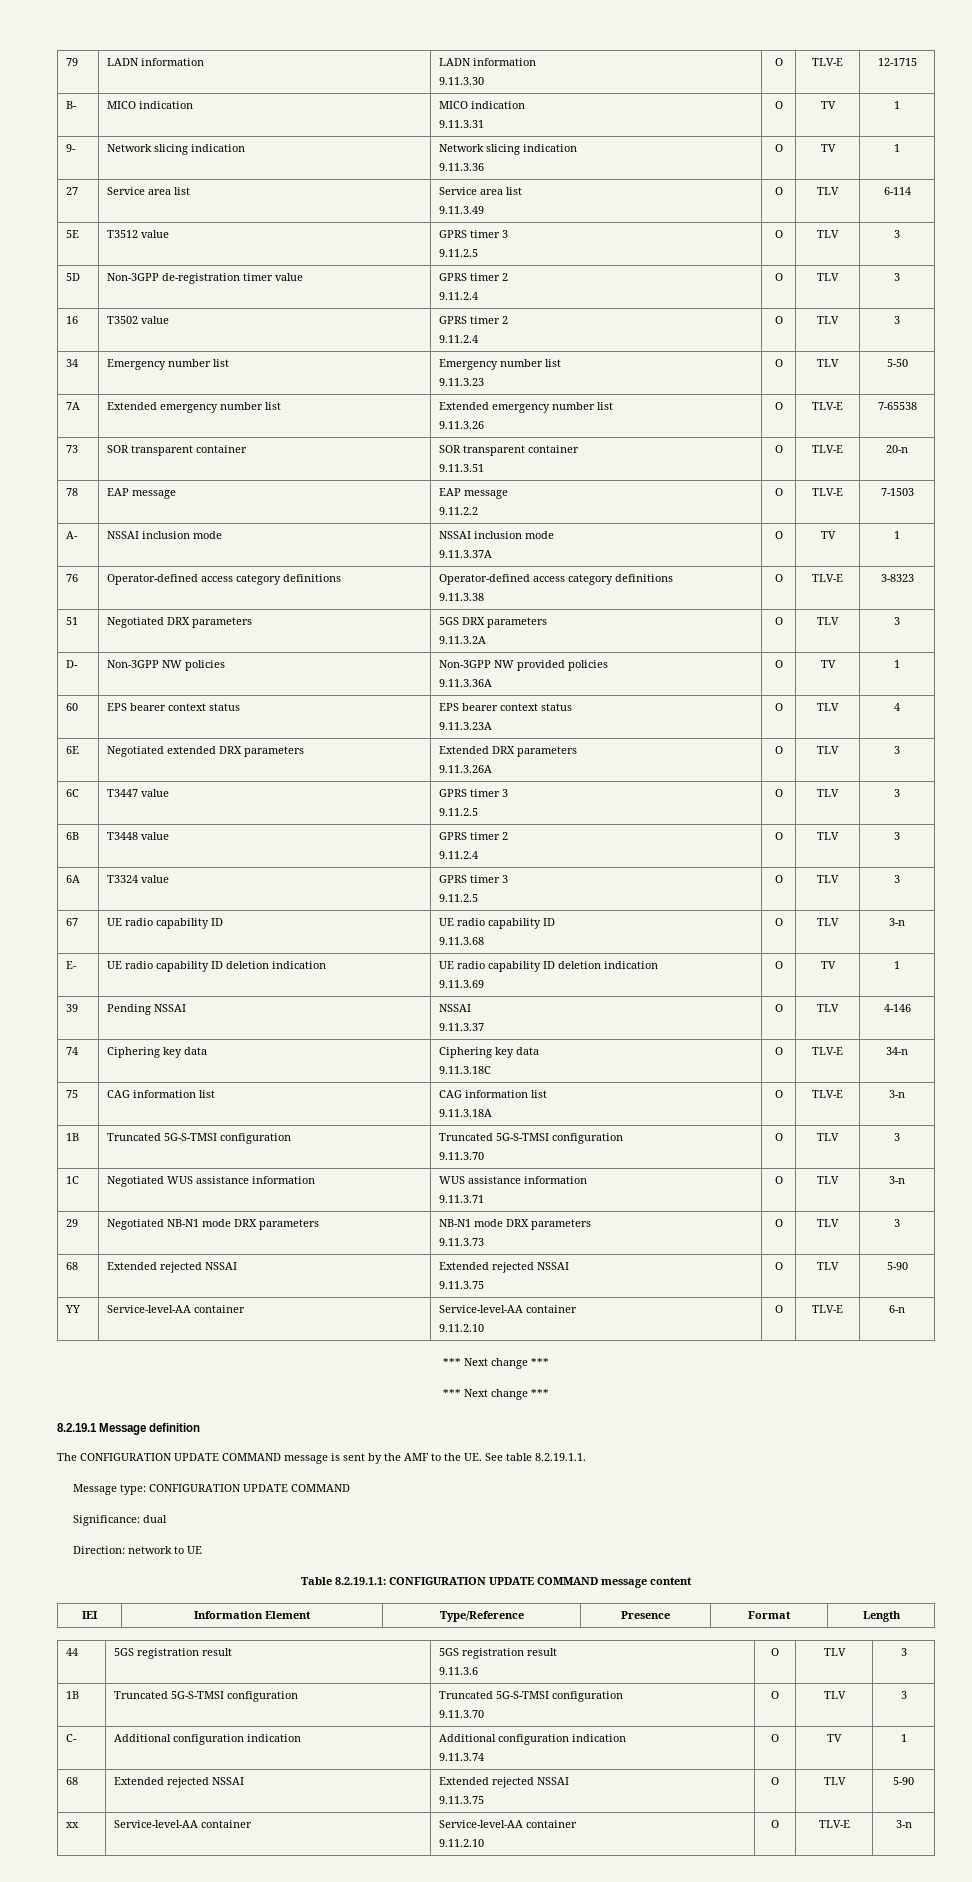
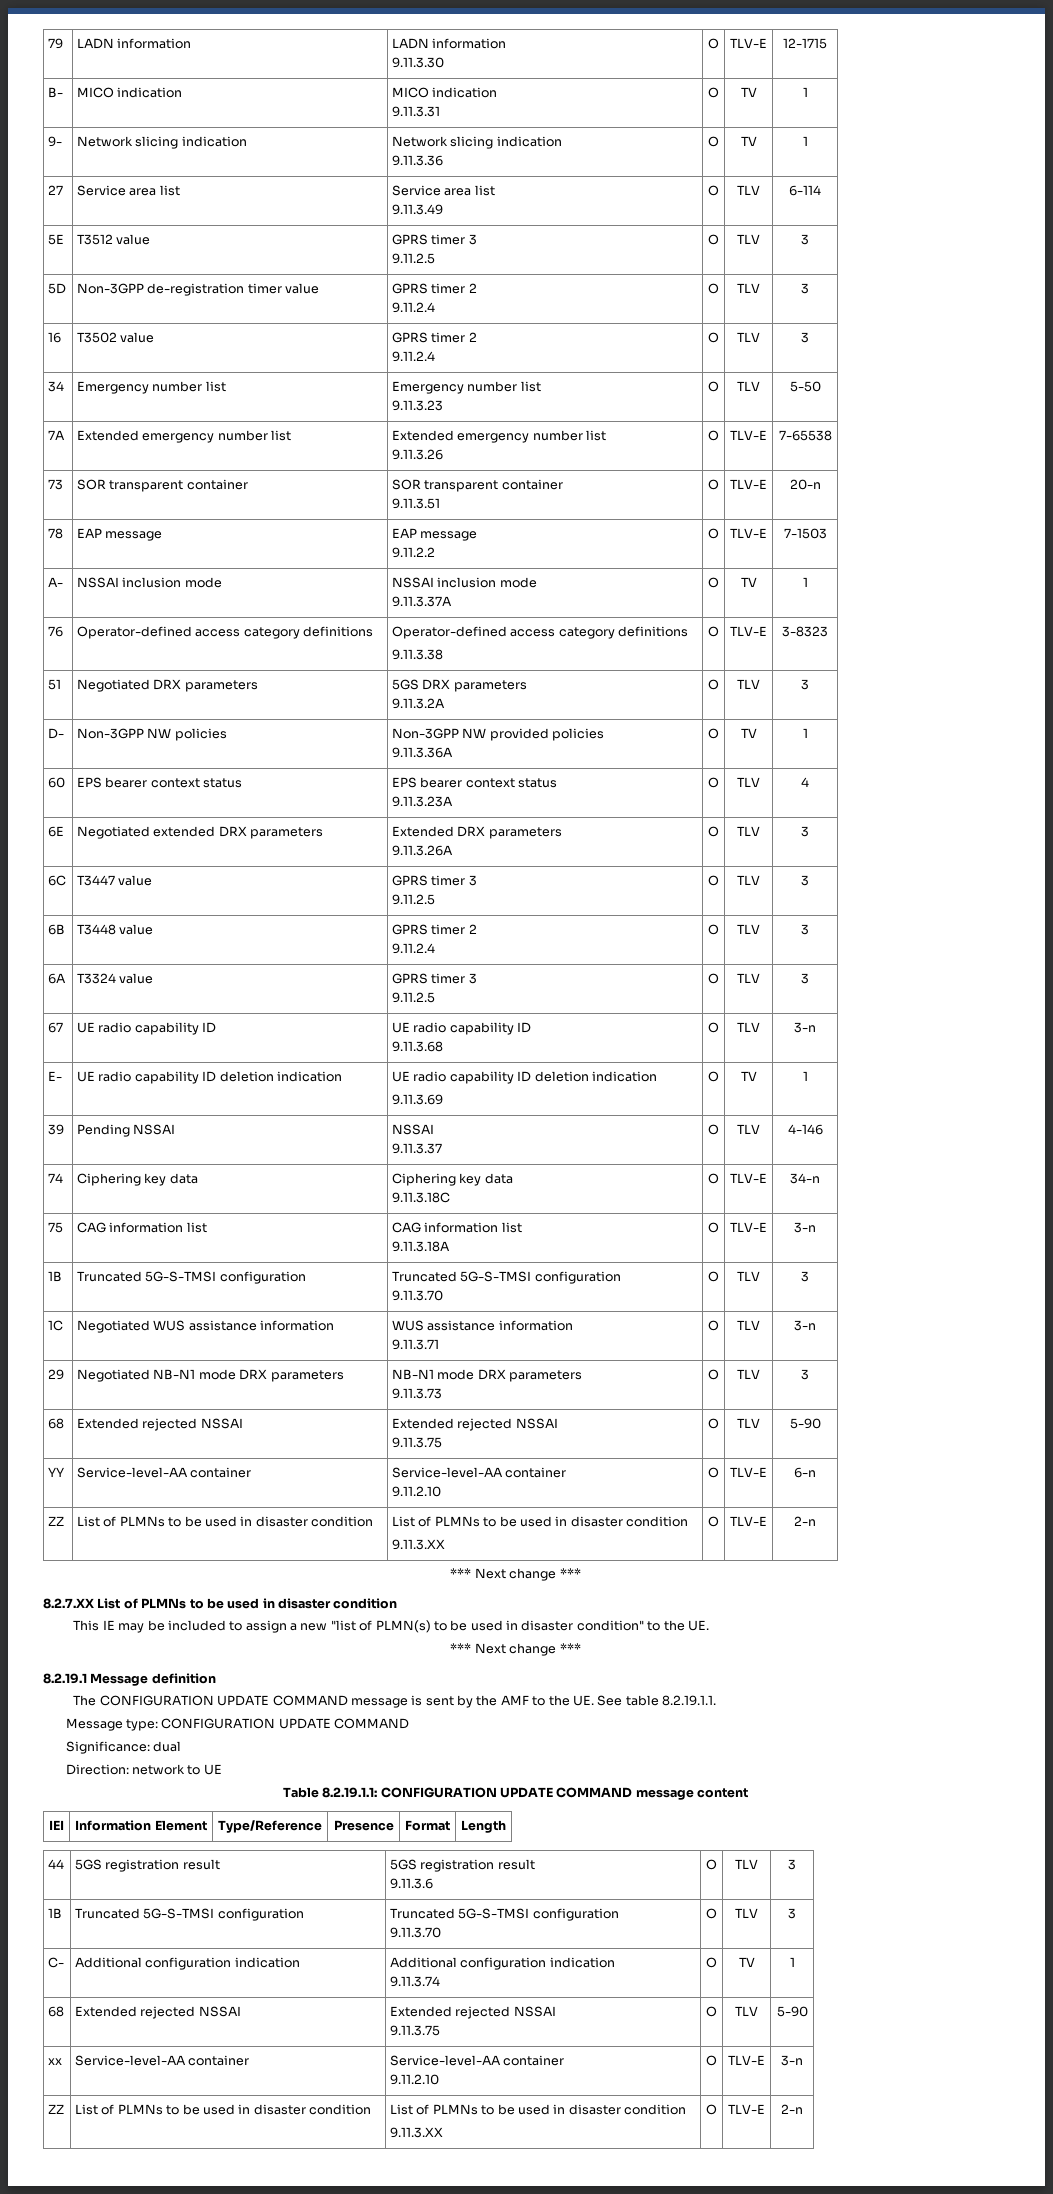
[443,1358,549,1369] // *** Next change *** -> [48,1516,65,1526] [77,1516,374,1527] [392,1516,689,1527] [392,1539,446,1550] [708,1516,719,1527] [730,1516,767,1526] [794,1516,816,1526] [450,1568,581,1581] [43,1598,398,1609] [73,1620,709,1633] // ZZ | List of PLMNs to be used in disaster condition | List of PLMNs to be used in disaster condition // 9.11.3.XX | O | TLV-E | 2-n // *** Next change *** // 8.2.7.XX List of PLMNs to be used in disaster condition // This IE may be included to assign a new "list of PLMN(s) to be used in disaster condition" to the UE.
(912, 1824) none -> [48,2104,65,2114] [75,2104,372,2115] [390,2104,687,2115] [390,2127,444,2138] [706,2104,717,2115] [728,2104,765,2114] [781,2104,803,2114] // ZZ | List of PLMNs to be used in disaster condition | List of PLMNs to be used in disaster condition // 9.11.3.XX | O | TLV-E | 2-n

